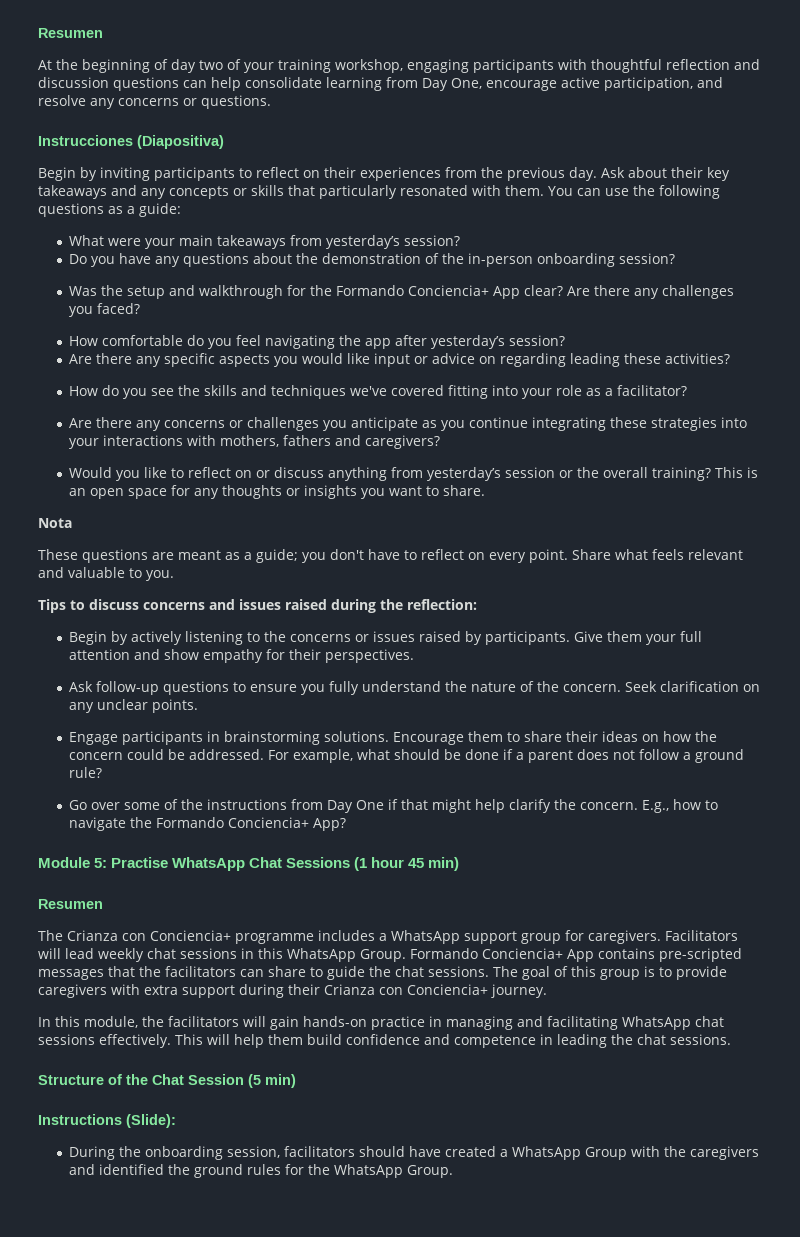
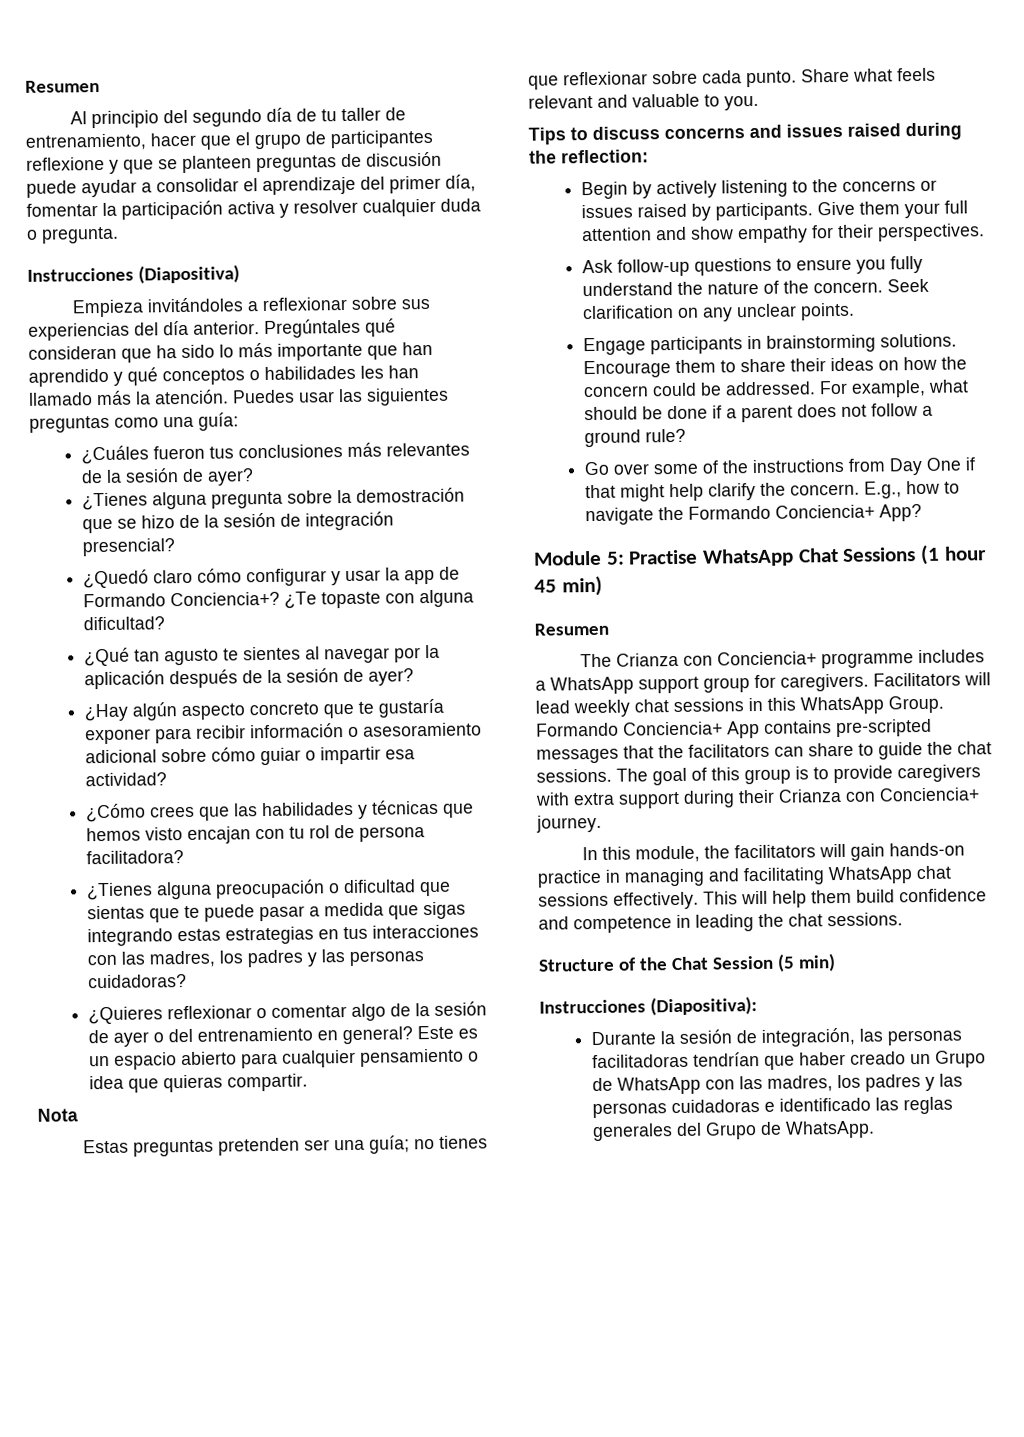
[38,28,103,38] [38,59,760,73] [38,77,723,91] [38,95,271,109] [38,135,224,149] [38,167,730,181] [38,185,720,199] [38,203,181,217] [69,235,461,249] [69,253,676,267] [69,285,735,299] [69,303,141,317] [69,335,566,349] [69,353,731,367] [69,385,688,399] [69,417,748,431] [69,435,441,449] [69,467,759,481] [69,485,486,499] [38,518,72,528] [38,549,568,563] Resumen // At the beginning of day two of your training workshop, engaging participants with thoughtful reflection and discussion questions can help consolidate learning from Day One, encourage active participation, and resolve any concerns or questions. // Instrucciones (Diapositiva) // Begin by inviting participants to reflect on their experiences from the previous day. Ask about their key takeaways and any concepts or skills that particularly resonated with them. You can use the following questions as a guide: // What were your main takeaways from yesterday’s session? // Do you have any questions about the demonstration of the in-person onboarding session? // Was the setup and walkthrough for the Formando Conciencia+ App clear? Are there any challenges you faced? // How comfortable do you feel navigating the app after yesterday’s session? // Are there any specific aspects you would like input or advice on regarding leading these activities? // How do you see the skills and techniques we've covered fitting into your role as a facilitator? // Are there any concerns or challenges you anticipate as you continue integrating these strategies into your interactions with mothers, fathers and caregivers? // Would you like to reflect on or discuss anything from yesterday’s session or the overall training? This is an open space for any thoughts or insights you want to share. // Nota // These questions are meant as a guide; you don't have to reflect on every point. -> [25,79,100,93] [69,107,406,129] [25,129,434,151] [26,151,442,174] [26,174,476,198] [26,198,481,220] [26,226,119,244] [27,264,240,284] [71,296,430,318] [28,318,396,341] [28,341,433,363] [28,365,419,387] [28,387,449,406] [29,412,239,433] [81,442,471,465] [81,468,255,486] [82,487,466,511] [82,511,395,534] [82,538,176,557] [83,566,461,589] [83,589,475,609] [83,616,166,631] [84,644,441,667] [84,668,415,690] [84,698,445,722] [85,722,483,745] [85,746,416,766] [85,772,168,787] [86,799,475,823] [86,824,426,844] [86,850,185,865] [86,879,452,901] [87,901,467,923] [87,924,480,947] [87,949,426,968] [88,973,188,989] [88,1001,488,1025] [88,1025,479,1047] [89,1048,480,1070] [89,1073,309,1093] [37,1108,78,1122] [82,1135,488,1157] [528,70,797,90] Resumen // Al principio del segundo día de tu taller de entrenamiento, hacer que el grupo de participantes reflexione y que se planteen preguntas de discusión puede ayudar a consolidar el aprendizaje del primer día, fomentar la participación activa y resolver cualquier duda o pregunta. // Instrucciones (Diapositiva) // Empieza invitándoles a reflexionar sobre sus experiencias del día anterior. Pregúntales qué consideran que ha sido lo más importante que han aprendido y qué conceptos o habilidades les han llamado más la atención. Puedes usar las siguientes preguntas como una guía: // ¿Cuáles fueron tus conclusiones más relevantes de la sesión de ayer? // ¿Tienes alguna pregunta sobre la demostración que se hizo de la sesión de integración presencial? // ¿Quedó claro cómo configurar y usar la app de Formando Conciencia+? ¿Te topaste con alguna dificultad? // ¿Qué tan agusto te sientes al navegar por la aplicación después de la sesión de ayer? // ¿Hay algún aspecto concreto que te gustaría exponer para recibir información o asesoramiento adicional sobre cómo guiar o impartir esa actividad? // ¿Cómo crees que las habilidades y técnicas que hemos visto encajan con tu rol de persona facilitadora? // ¿Tienes alguna preocupación o dificultad que sientas que te puede pasar a medida que sigas integrando estas estrategias en tus interacciones con las madres, los padres y las personas cuidadoras? // ¿Quieres reflexionar o comentar algo de la sesión de ayer o del entrenamiento en general? Este es un espacio abierto para cualquier pensamiento o idea que quieras compartir. // Nota // Estas preguntas pretenden ser una guía; no tienes que reflexionar sobre cada punto.
[38,1114,176,1128] [69,1146,760,1160] [69,1164,454,1178] Instructions (Slide): // During the onboarding session, facilitators should have created a WhatsApp Group with the caregivers and identified the ground rules for the WhatsApp Group. -> [539,996,757,1016] [591,1027,964,1047] [592,1050,987,1070] [592,1073,964,1095] [592,1096,954,1119] [592,1120,876,1142] Instrucciones (Diapositiva): // Durante la sesión de integración, las personas facilitadoras tendrían que haber creado un Grupo de WhatsApp con las madres, los padres y las personas cuidadoras e identificado las reglas generales del Grupo de WhatsApp.

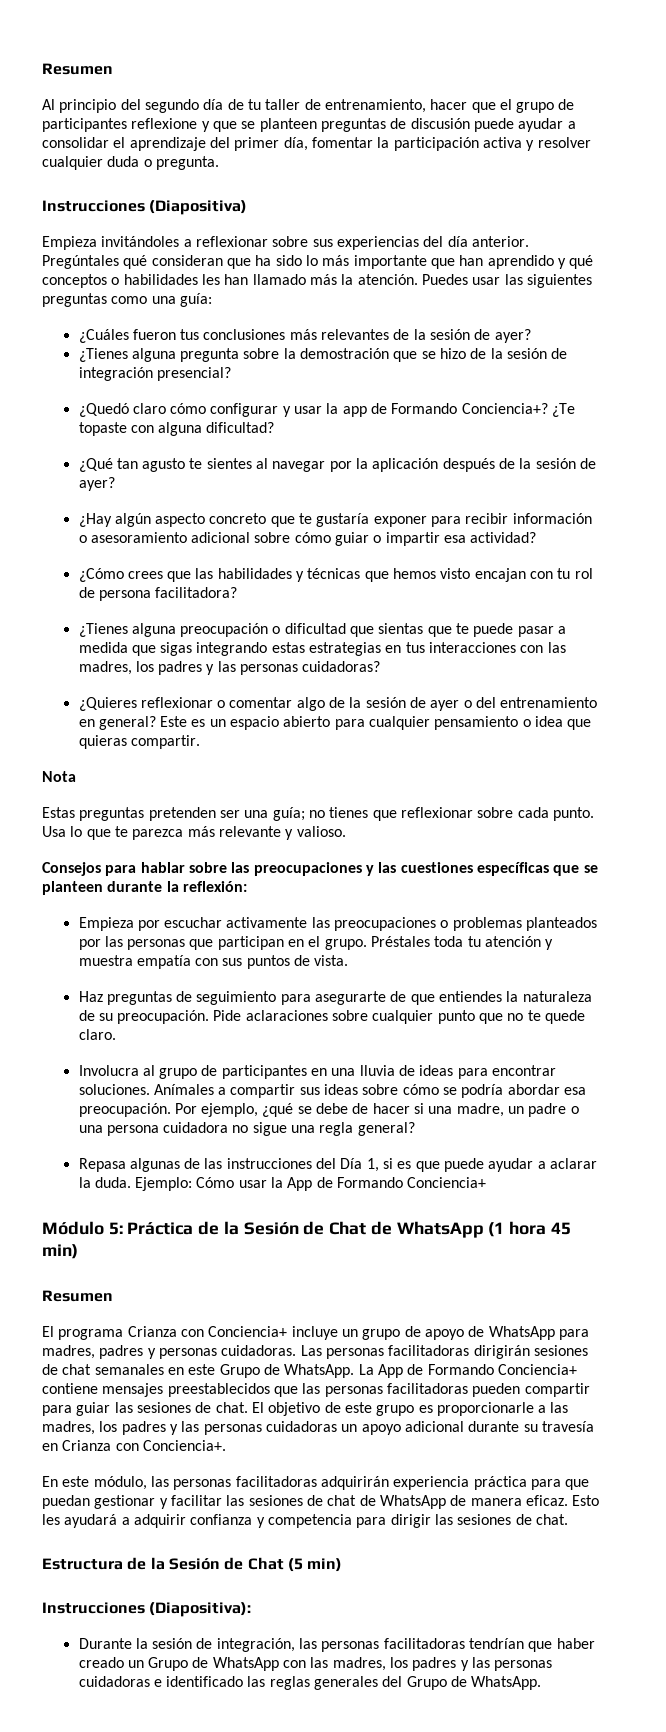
[801,67,936,83] [528,93,759,111] [528,122,962,145] [529,149,649,164] [581,178,938,200] [581,200,969,221] [582,223,986,244] [582,255,924,277] [582,278,930,297] [582,302,856,322] [583,333,958,356] [583,356,968,379] [583,379,970,398] [584,403,934,423] [584,428,687,448] [584,457,977,476] [585,480,961,502] [585,503,923,526] [533,544,987,567] Share what feels relevant and valuable to you. // Tips to discuss concerns and issues raised during the reflection: // Begin by actively listening to the concerns or issues raised by participants. Give them your full attention and show empathy for their perspectives. // Ask follow-up questions to ensure you fully understand the nature of the concern. Seek clarification on any unclear points. // Engage participants in brainstorming solutions. Encourage them to share their ideas on how the concern could be addressed. For example, what should be done if a parent does not follow a ground rule? // Go over some of the instructions from Day One if that might help clarify the concern. E.g., how to navigate the Formando Conciencia+ App? // Module 5: Practise WhatsApp Chat Sessions (1 hour -> [42,826,346,840] [42,862,598,876] [42,881,247,895] [78,917,598,931] [78,936,554,950] [78,955,349,969] [78,991,592,1005] [78,1010,586,1024] [78,1029,116,1040] [78,1065,557,1079] [78,1084,587,1098] [78,1103,579,1117] [78,1122,415,1136] [78,1158,598,1172] [78,1177,487,1191] [42,1221,546,1238] Usa lo que te parezca más relevante y valioso. // Consejos para hablar sobre las preocupaciones y las cuestiones específicas que se planteen durante la reflexión: // Empieza por escuchar activamente las preocupaciones o problemas planteados por las personas que participan en el grupo. Préstales toda tu atención y muestra empatía con sus puntos de vista. // Haz preguntas de seguimiento para asegurarte de que entiendes la naturaleza de su preocupación. Pide aclaraciones sobre cualquier punto que no te quede claro. // Involucra al grupo de participantes en una lluvia de ideas para encontrar soluciones. Anímales a compartir sus ideas sobre cómo se podría abordar esa preocupación. Por ejemplo, ¿qué se debe de hacer si una madre, un padre o una persona cuidadora no sigue una regla general? // Repasa algunas de las instrucciones del Día 1, si es que puede ayudar a aclarar la duda. Ejemplo: Cómo usar la App de Formando Conciencia+ // Módulo 5: Práctica de la Sesión de Chat de WhatsApp (1 hora
[579,649,985,669] [535,672,991,695] [535,695,944,718] [536,718,932,739] [536,741,992,764] [536,764,981,786] [535,787,980,809] [536,814,602,833] [581,842,965,863] [537,865,951,888] [538,888,987,910] [538,912,903,934] [538,955,774,972] The Crianza con Conciencia+ programme includes a WhatsApp support group for caregivers. Facilitators will lead weekly chat sessions in this WhatsApp Group. Formando Conciencia+ App contains pre-scripted messages that the facilitators can share to guide the chat sessions. The goal of this group is to provide caregivers with extra support during their Crianza con Conciencia+ journey. // In this module, the facilitators will gain hands-on practice in managing and facilitating WhatsApp chat sessions effectively. This will help them build confidence and competence in leading the chat sessions. // Structure of the Chat Session -> [42,1326,589,1340] [42,1345,588,1359] [42,1364,577,1378] [42,1383,590,1397] [42,1402,569,1416] [42,1421,594,1435] [42,1440,226,1451] [42,1476,590,1490] [42,1495,600,1509] [42,1514,568,1528] [42,1557,284,1570] El programa Crianza con Conciencia+ incluye un grupo de apoyo de WhatsApp para madres, padres y personas cuidadoras. Las personas facilitadoras dirigirán sesiones de chat semanales en este Grupo de WhatsApp. La App de Formando Conciencia+ contiene mensajes preestablecidos que las personas facilitadoras pueden compartir para guiar las sesiones de chat. El objetivo de este grupo es proporcionarle a las madres, los padres y las personas cuidadoras un apoyo adicional durante su travesía en Crianza con Conciencia+. // En este módulo, las personas facilitadoras adquirirán experiencia práctica para que puedan gestionar y facilitar las sesiones de chat de WhatsApp de manera eficaz. Esto les ayudará a adquirir confianza y competencia para dirigir las sesiones de chat. // Estructura de la Sesión de Chat

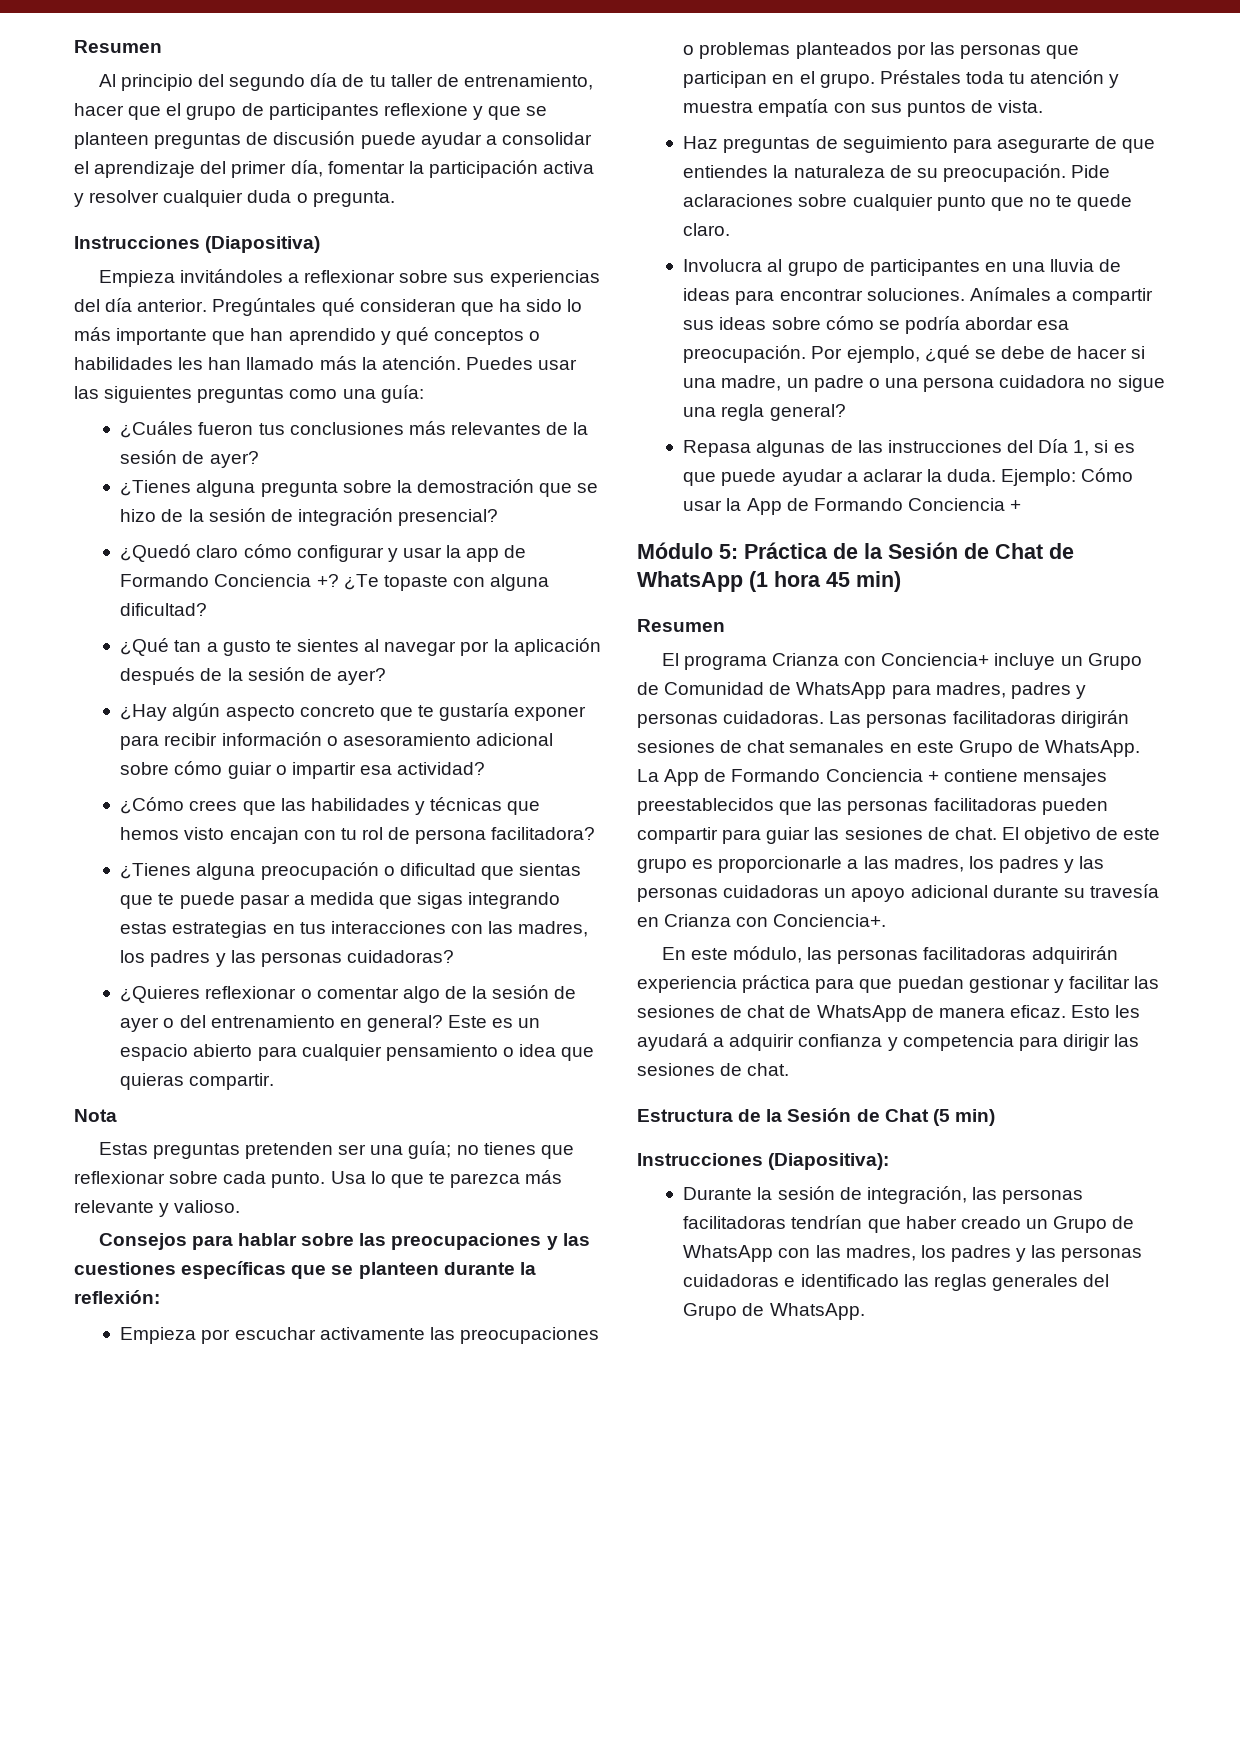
[461,403,548,414] Conciencia+? -> [214,574,339,587] Conciencia +?
[142,458,186,472] agusto -> [206,640,271,656] a gusto
[407,1177,487,1188] Conciencia+ -> [907,498,1022,511] Conciencia +
[362,1326,464,1340] grupo de apoyo -> [1087,653,1142,670] [637,682,765,695] Grupo de Comunidad
[497,1364,577,1375] Conciencia+ -> [825,769,939,782] Conciencia +

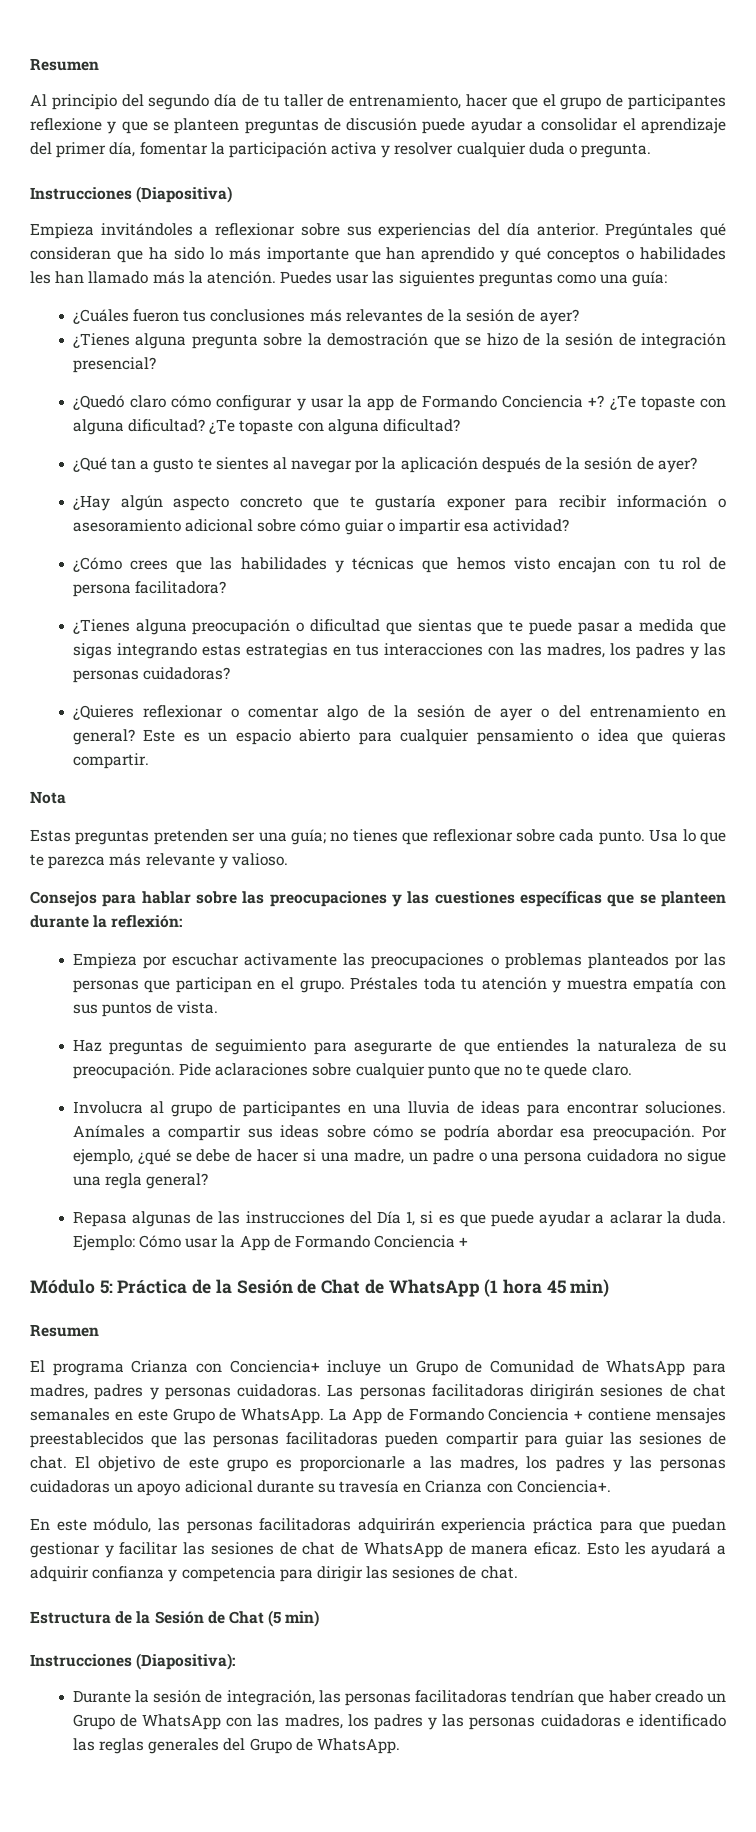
(208, 609) none -> [209,419,460,435] ¿Te topaste con alguna dificultad?

